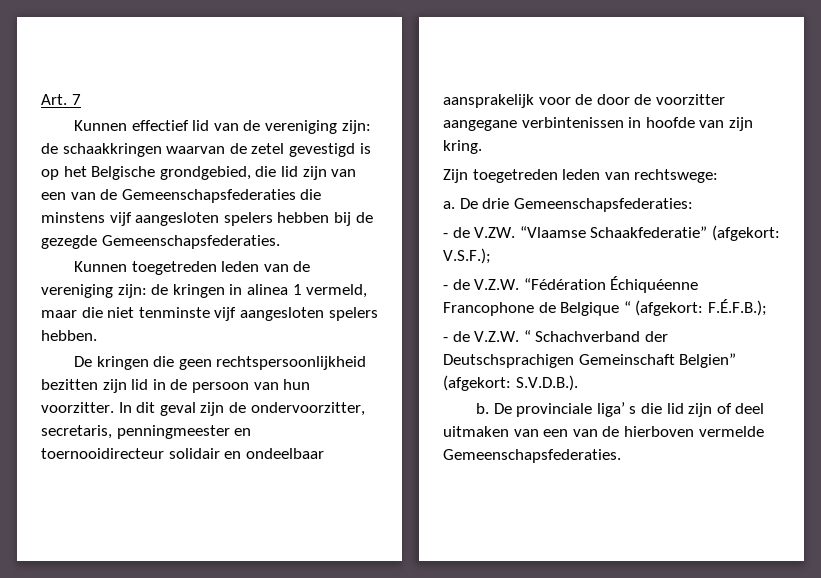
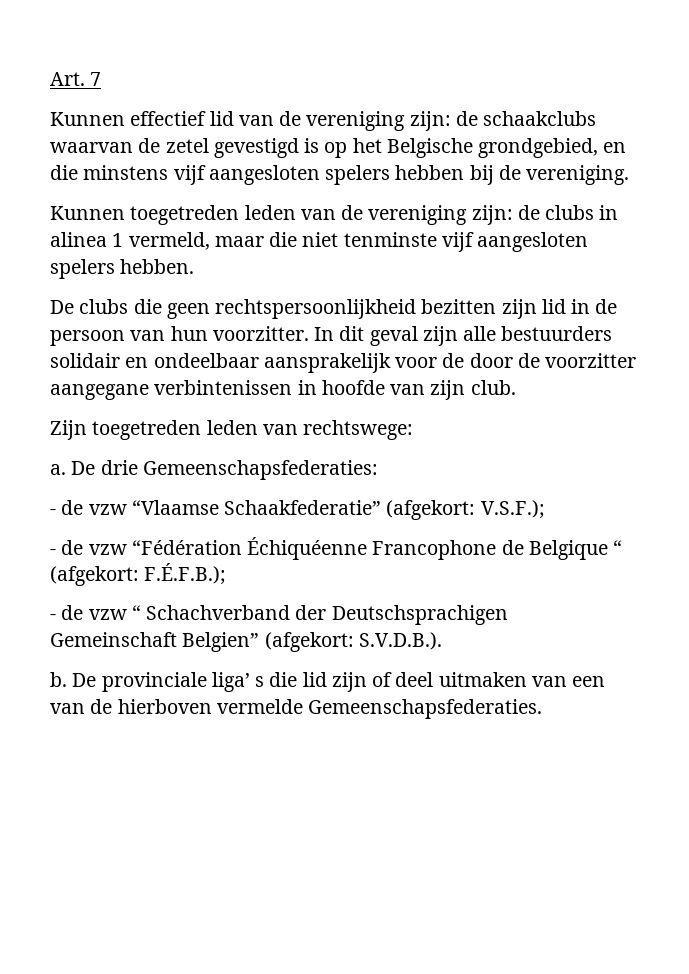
[62,143,162,157] schaakkringen -> [483,111,597,126] schaakclubs
[255,166,357,180] [41,189,296,203] die lid zijn van een van de Gemeenschapsfederaties -> [603,142,627,153] en
[41,235,280,249] gezegde Gemeenschapsfederaties. -> [526,165,630,185] vereniging.
[172,284,225,298] kringen -> [545,205,595,220] clubs
[96,356,149,370] kringen -> [79,299,129,314] clubs
[228,402,365,416] [41,425,252,439] [41,448,164,459] de ondervoorzitter, secretaris, penningmeester en toernooidirecteur -> [463,326,613,341] alle bestuurders
[443,140,482,154] kring. -> [470,380,516,395] club.
[474,227,516,238] V.ZW. -> [88,504,127,515] vzw
[474,279,520,290] V.Z.W. -> [88,544,127,555] vzw
[474,331,520,342] V.Z.W. -> [88,609,127,620] vzw

